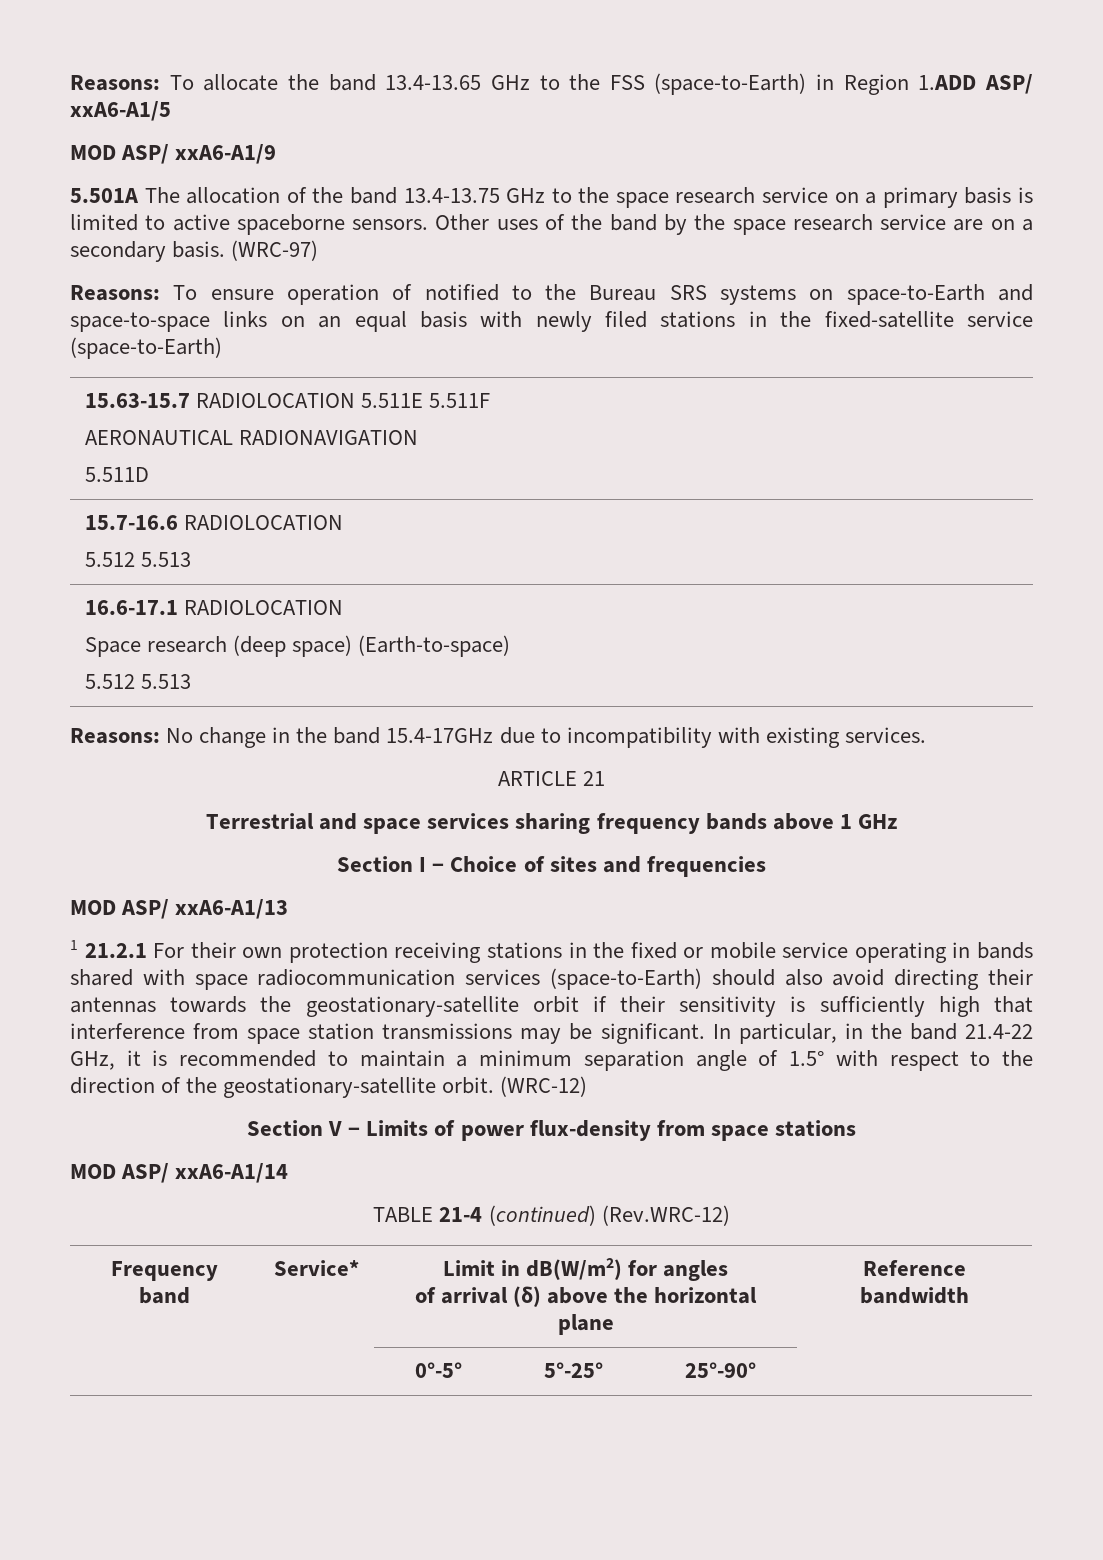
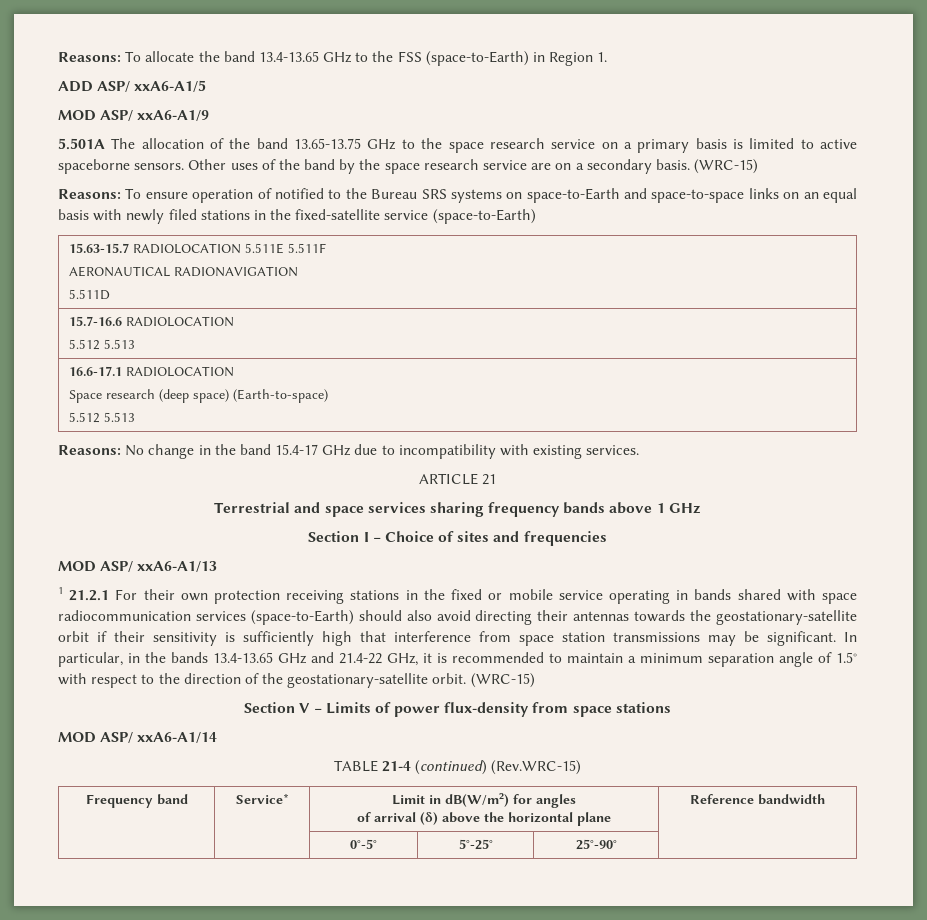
[918,75,977,90] 1.ADD -> [597,52,608,62] [58,81,93,92] 1. // ADD
[403,188,500,203] 13.4-13.75 -> [294,138,362,149] 13.65-13.75
[231,240,319,261] (WRC-97) -> [694,159,759,174] (WRC-15)
[386,728,494,743] 15.4-17GHz -> [275,444,352,456] 15.4-17 GHz
[909,1023,957,1040] band -> [171,652,334,664] bands 13.4-13.65 GHz and
[500,1076,588,1097] (WRC-12) -> [470,673,535,688] (WRC-15)
[601,1205,730,1226] (Rev.WRC-12) -> [491,760,582,775] (Rev.WRC-15)

